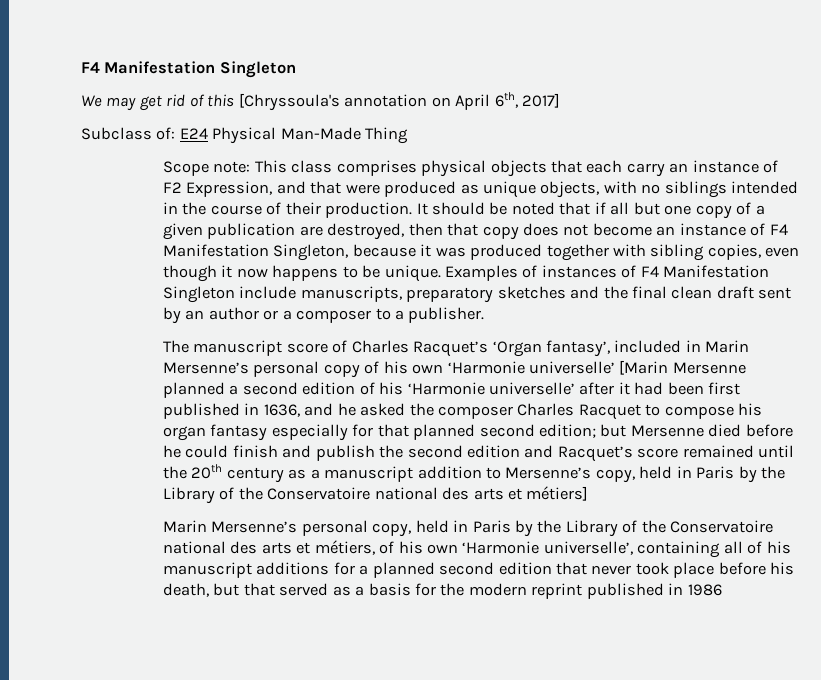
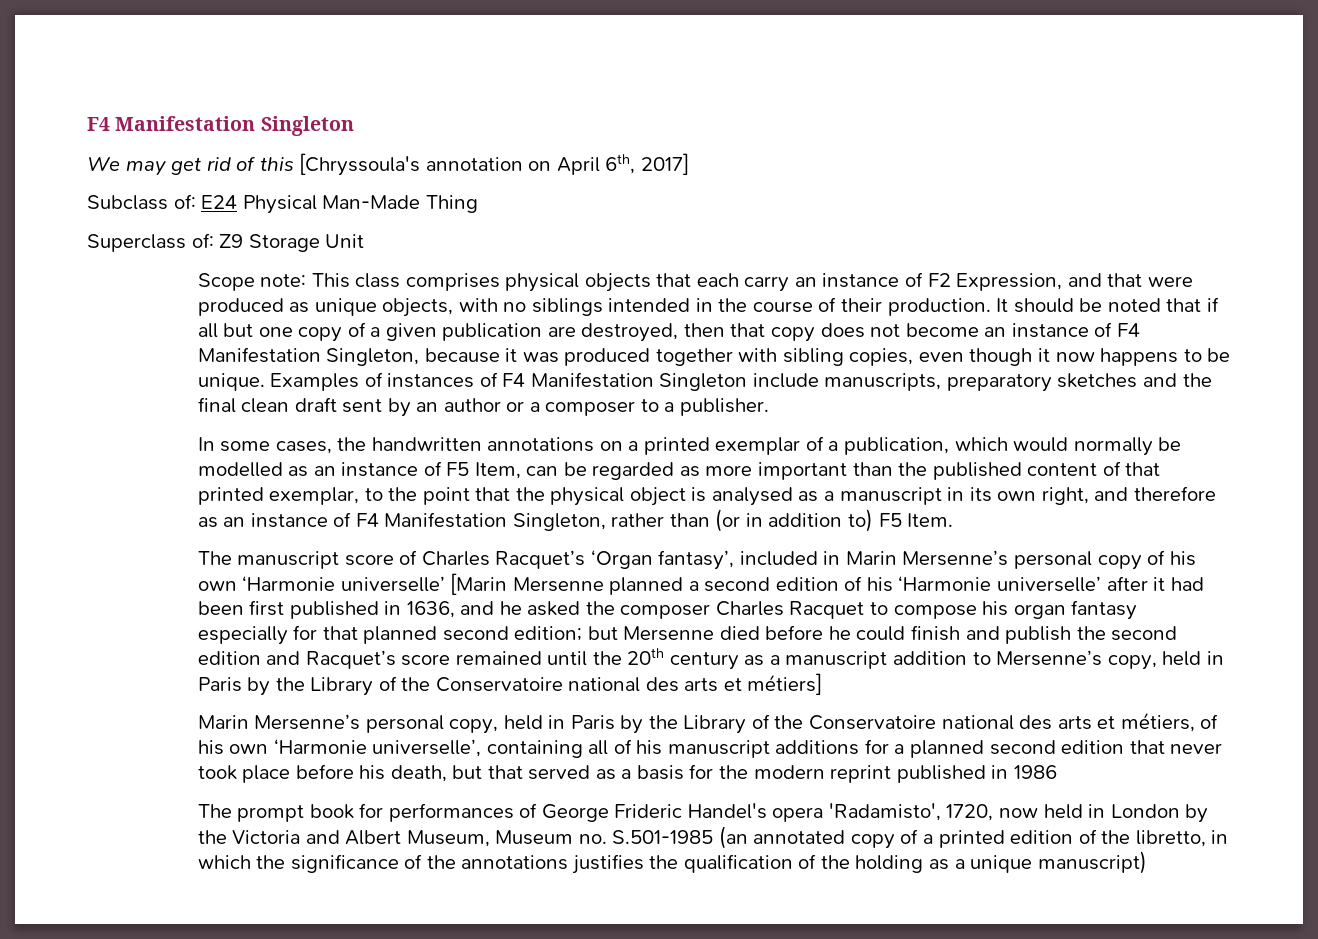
(409, 135) none -> [87,233,365,252] // Superclass of: Z9 Storage Unit
(485, 315) none -> [197,436,1182,456] [197,461,1161,480] [197,486,1216,506] [197,509,954,532] // In some cases, the handwritten annotations on a printed exemplar of a publication, which would normally be modelled as an instance of F5 Item, can be regarded as more important than the published content of that printed exemplar, to the point that the physical object is analysed as a manuscript in its own right, and therefore as an instance of F4 Manifestation Singleton, rather than (or in addition to) F5 Item.
(722, 590) none -> [197,803,1209,823] [197,826,1229,849] [197,851,1147,874] // The prompt book for performances of George Frideric Handel's opera 'Radamisto', 1720, now held in London by the Victoria and Albert Museum, Museum no. S.501-1985 (an annotated copy of a printed edition of the libretto, in which the significance of the annotations justifies the qualification of the holding as a unique manuscript)

